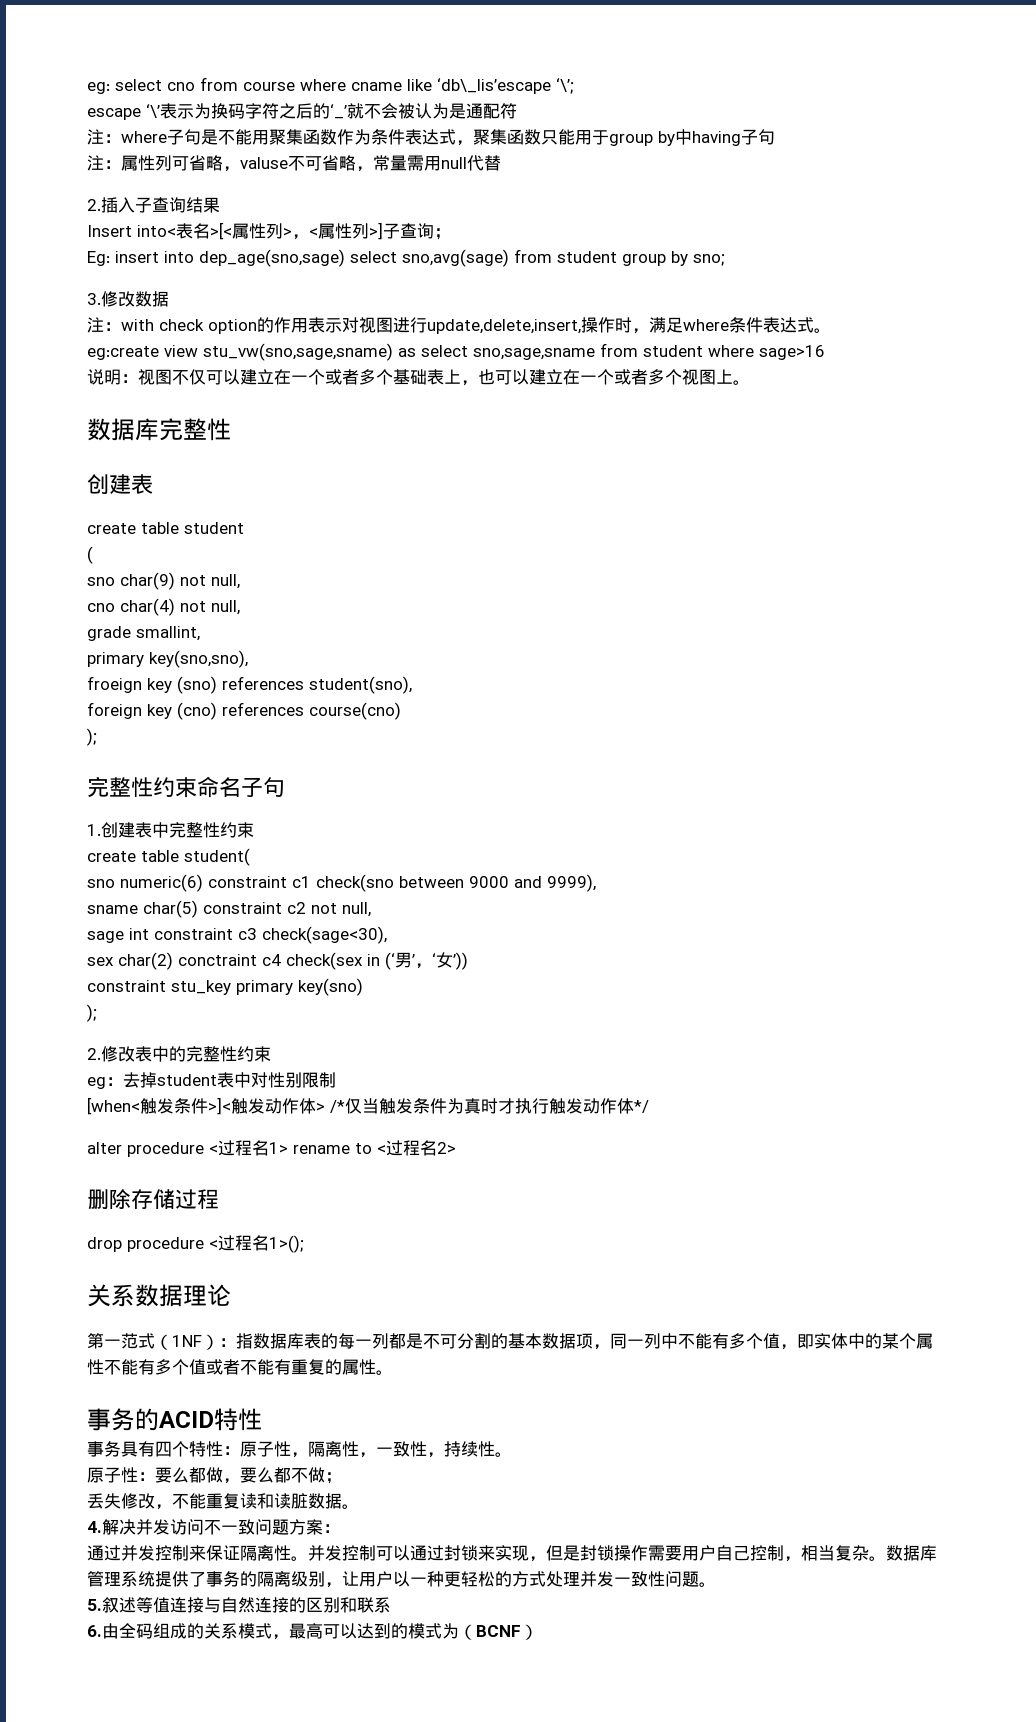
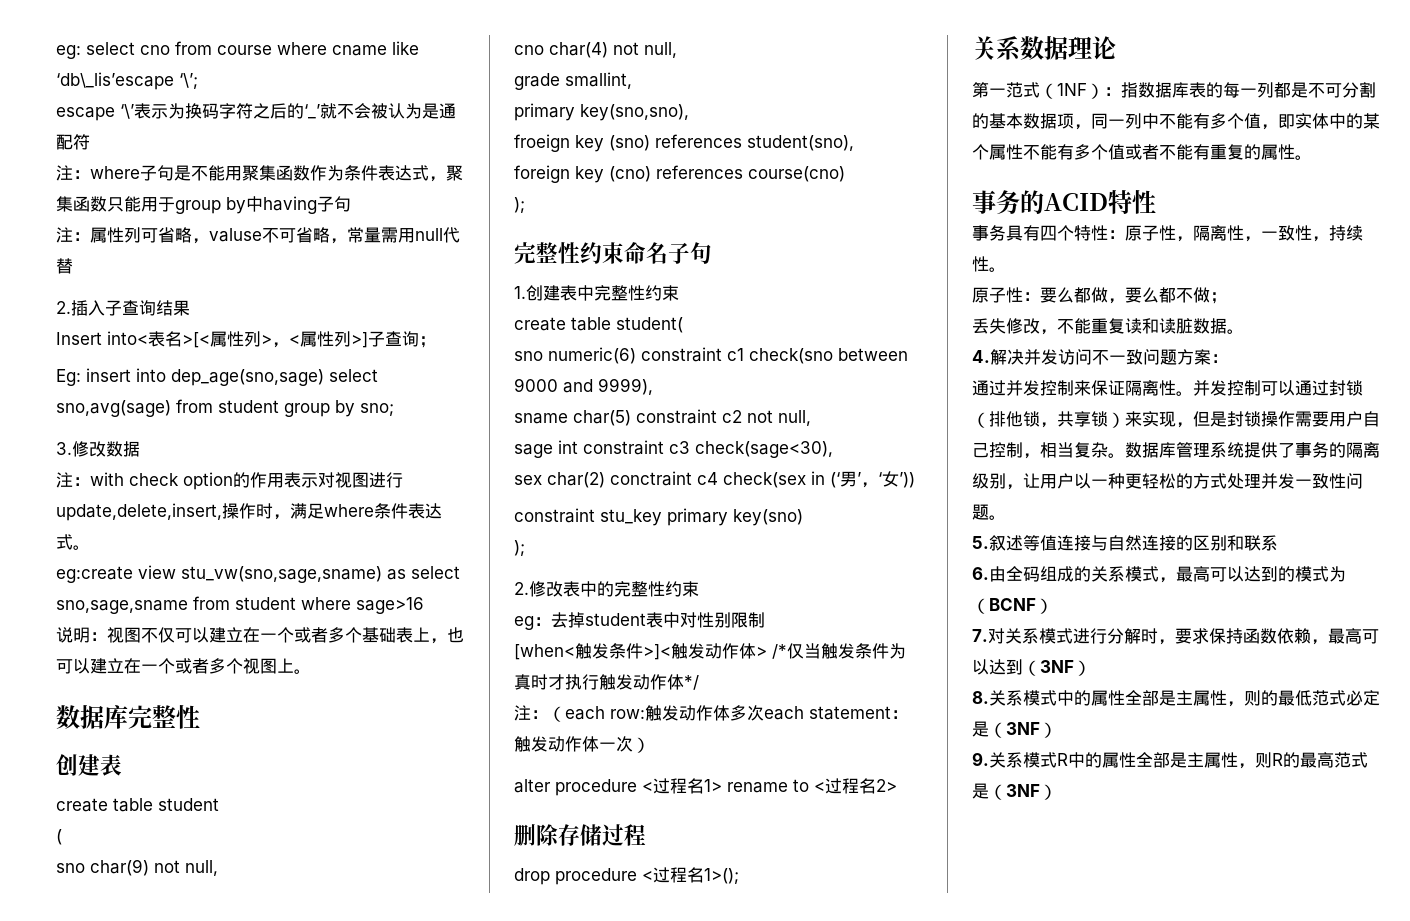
(649, 1106) none -> [514,705,908,722] [514,736,650,753] // 注：（each row:触发动作体多次each statement：触发动作体一次）
(478, 1553) none -> [972,411,1125,428] （排他锁，共享锁）
(538, 1632) none -> [972,628,1379,645] [972,659,1091,676] [972,690,1380,707] [972,721,1057,738] [972,752,1368,769] [972,783,1057,800] // 7.对关系模式进行分解时，要求保持函数依赖，最高可以达到（3NF） // 8.关系模式中的属性全部是主属性，则的最低范式必定是（3NF） // 9.关系模式R中的属性全部是主属性，则R的最高范式是（3NF）

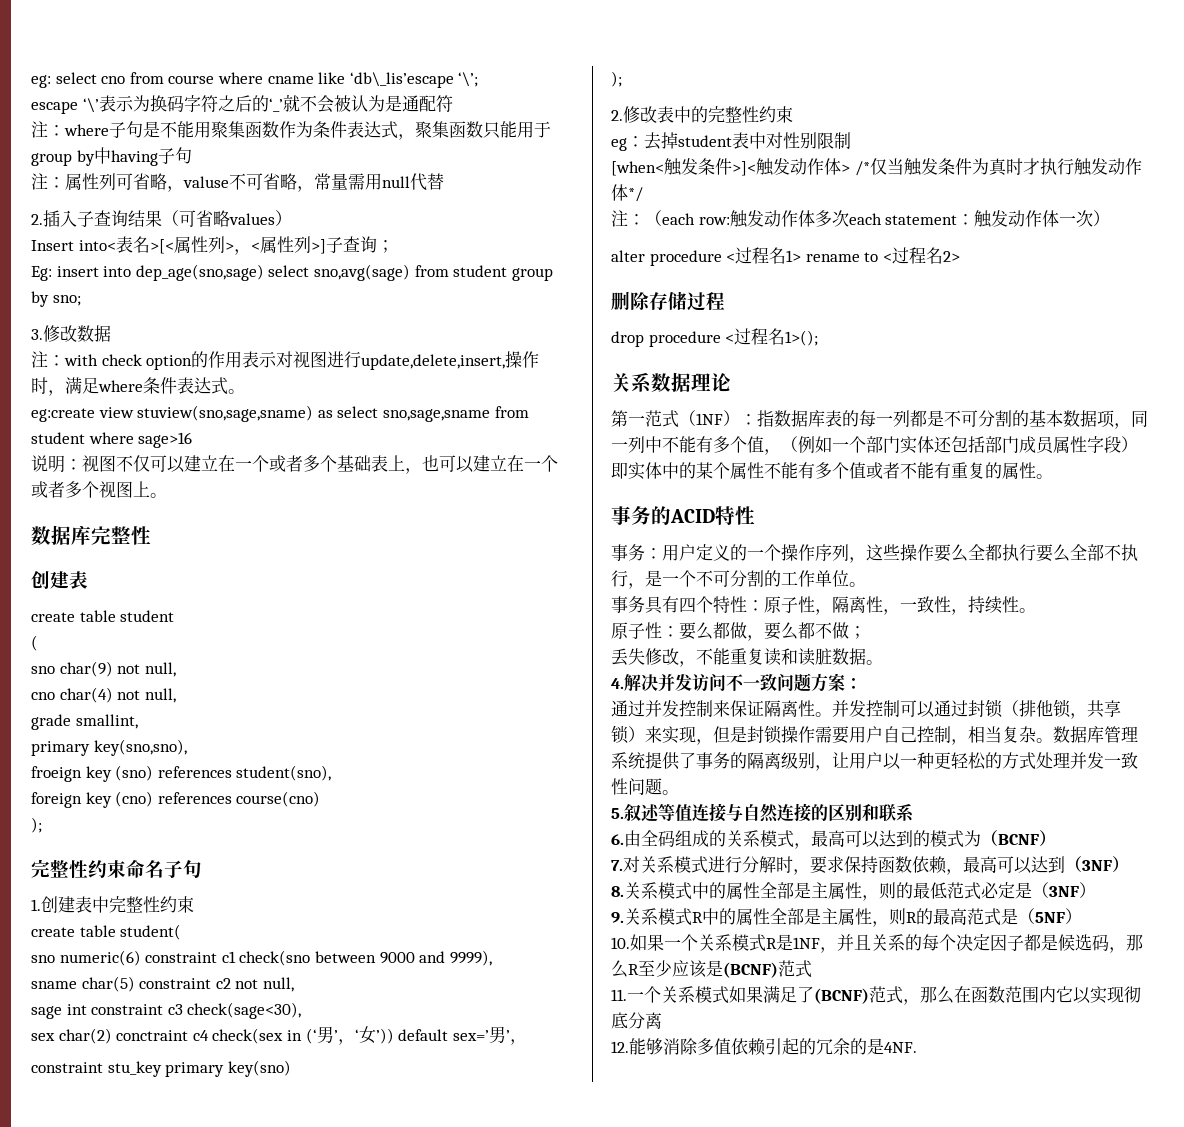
(190, 308) none -> [162,210,292,227] （可省略values）
[181,566,382,583] stu_vw(sno,sage,sname) -> [137,405,314,422] stuview(sno,sage,sname)
(915, 480) none -> [398,1026,527,1045] default sex=’男’，
(1278, 127) none -> [781,436,1138,454] （例如一个部门实体还包括部门成员属性字段）
(1156, 202) none -> [611,544,1138,563] [611,570,866,589] // 事务：用户定义的一个操作序列，这些操作要么全都执行要么全部不执行，是一个不可分割的工作单位。
[1006,784,1057,800] 3NF） -> [1035,908,1082,924] [611,934,1143,953] [611,960,812,978] [611,986,1141,1005] [611,1012,662,1029] [611,1038,917,1056] 5NF） // 10.如果一个关系模式R是1NF，并且关系的每个决定因子都是候选码，那么R至少应该是(BCNF)范式 // 11.一个关系模式如果满足了(BCNF)范式，那么在函数范围内它以实现彻底分离 // 12.能够消除多值依赖引起的冗余的是4NF.

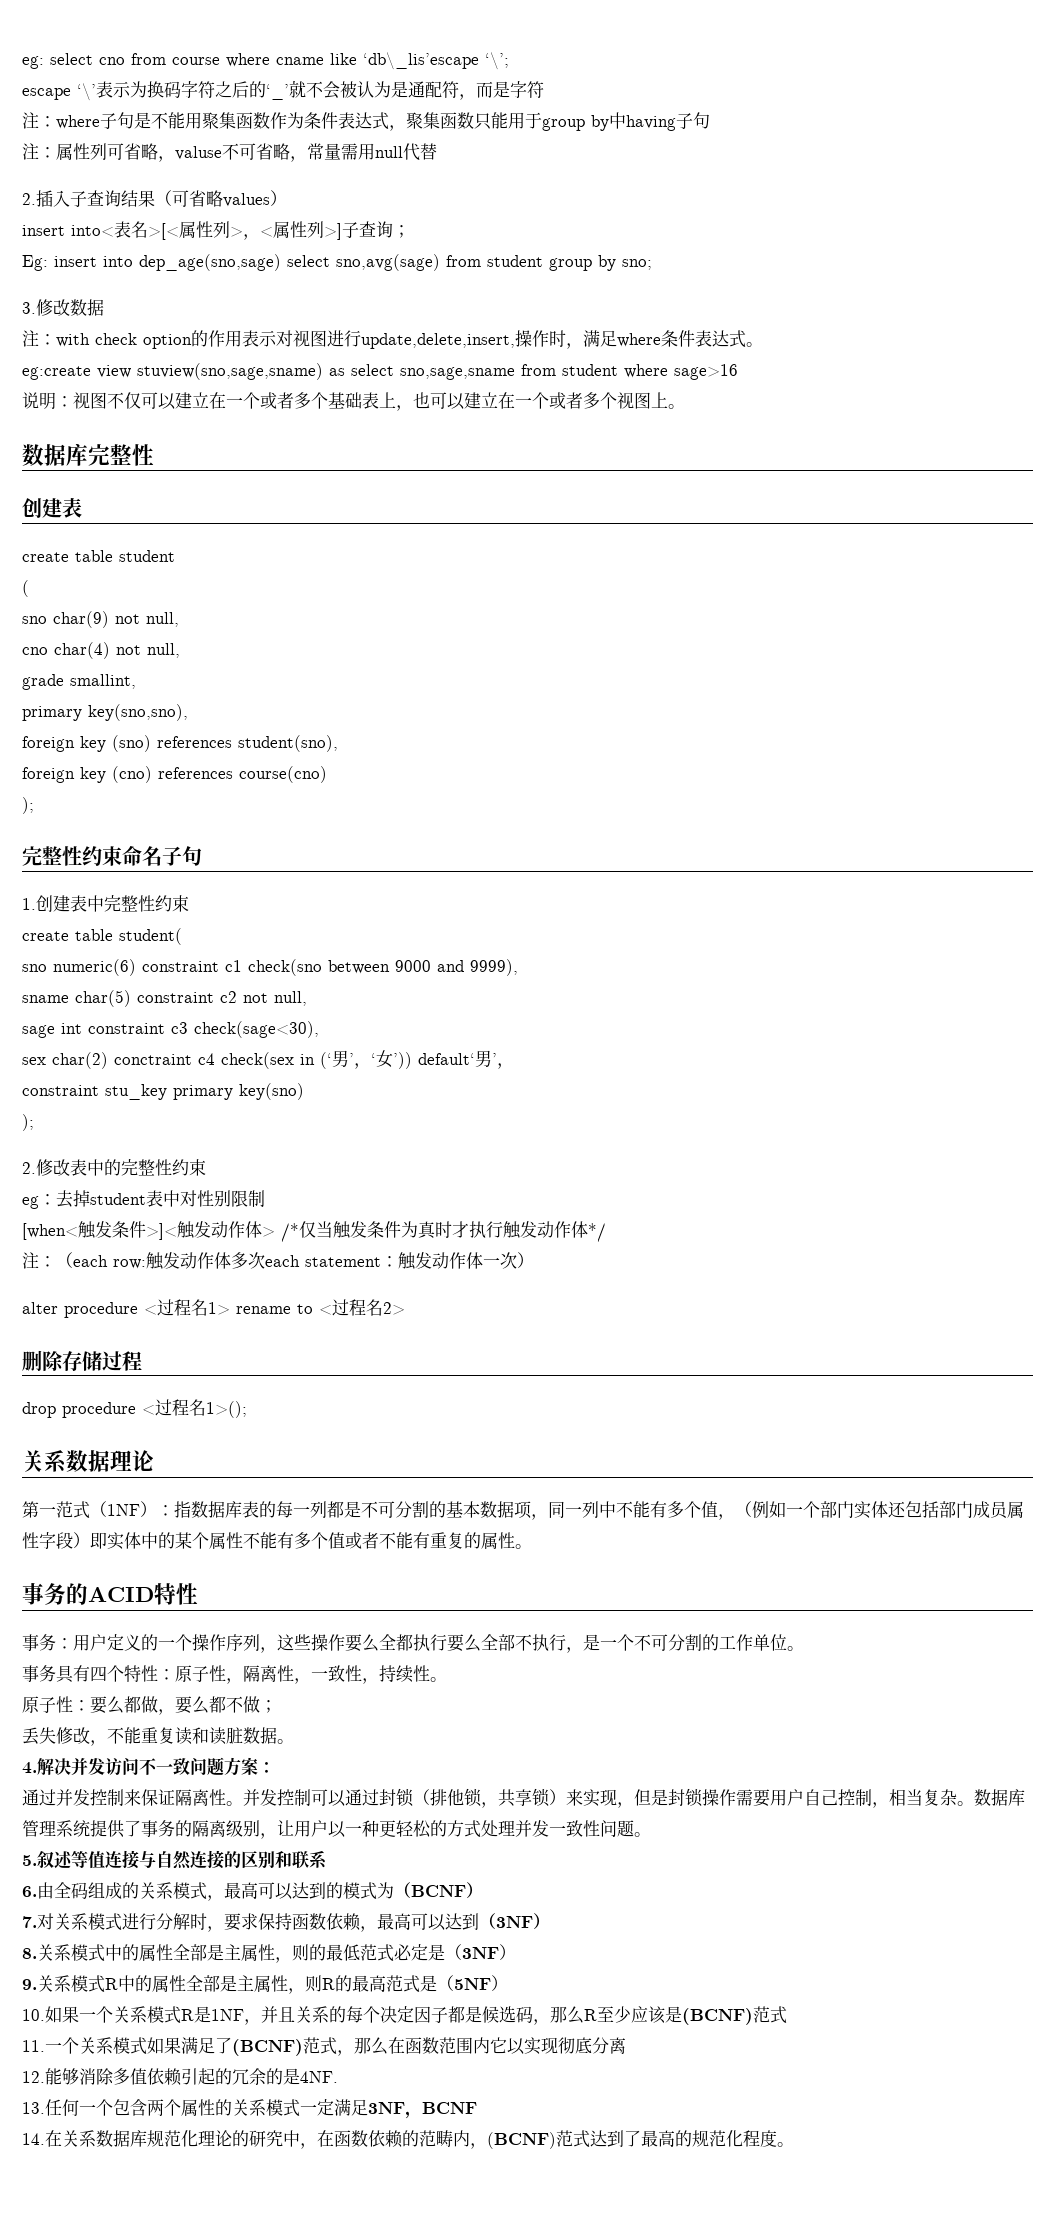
(453, 103) none -> [459,81,544,100] ，而是字符
[31,240,74,251] Insert -> [22,225,65,236] insert
[31,766,82,782] froeign -> [22,736,75,752] foreign
[398,1029,489,1041] default sex=’ -> [418,1053,475,1065] default‘
(917, 1047) none -> [22,2099,477,2119] [22,2130,794,2149] // 13.任何一个包含两个属性的关系模式一定满足3NF，BCNF // 14.在关系数据库规范化理论的研究中，在函数依赖的范畴内，(BCNF)范式达到了最高的规范化程度。

